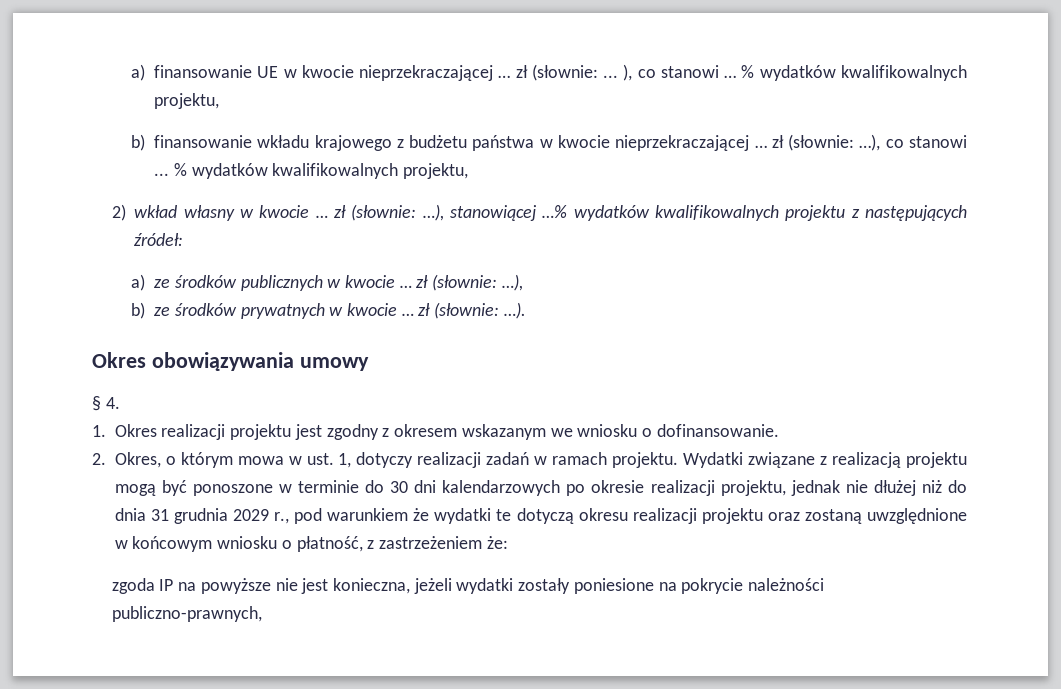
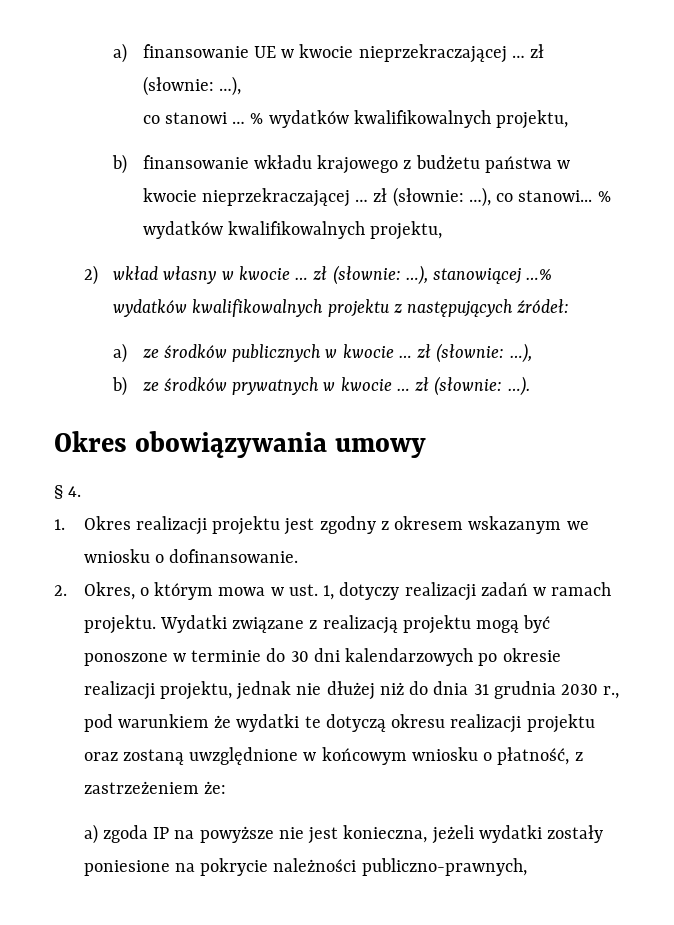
[603,64,633,81] ... ), -> [218,76,241,96] …), //
[909,135,968,148] [154,173,170,176] stanowi ... -> [518,190,593,202] stanowi...
[232,509,269,521] 2029 -> [561,684,599,695] 2030
(508, 542) none -> [83,824,98,844] a)

